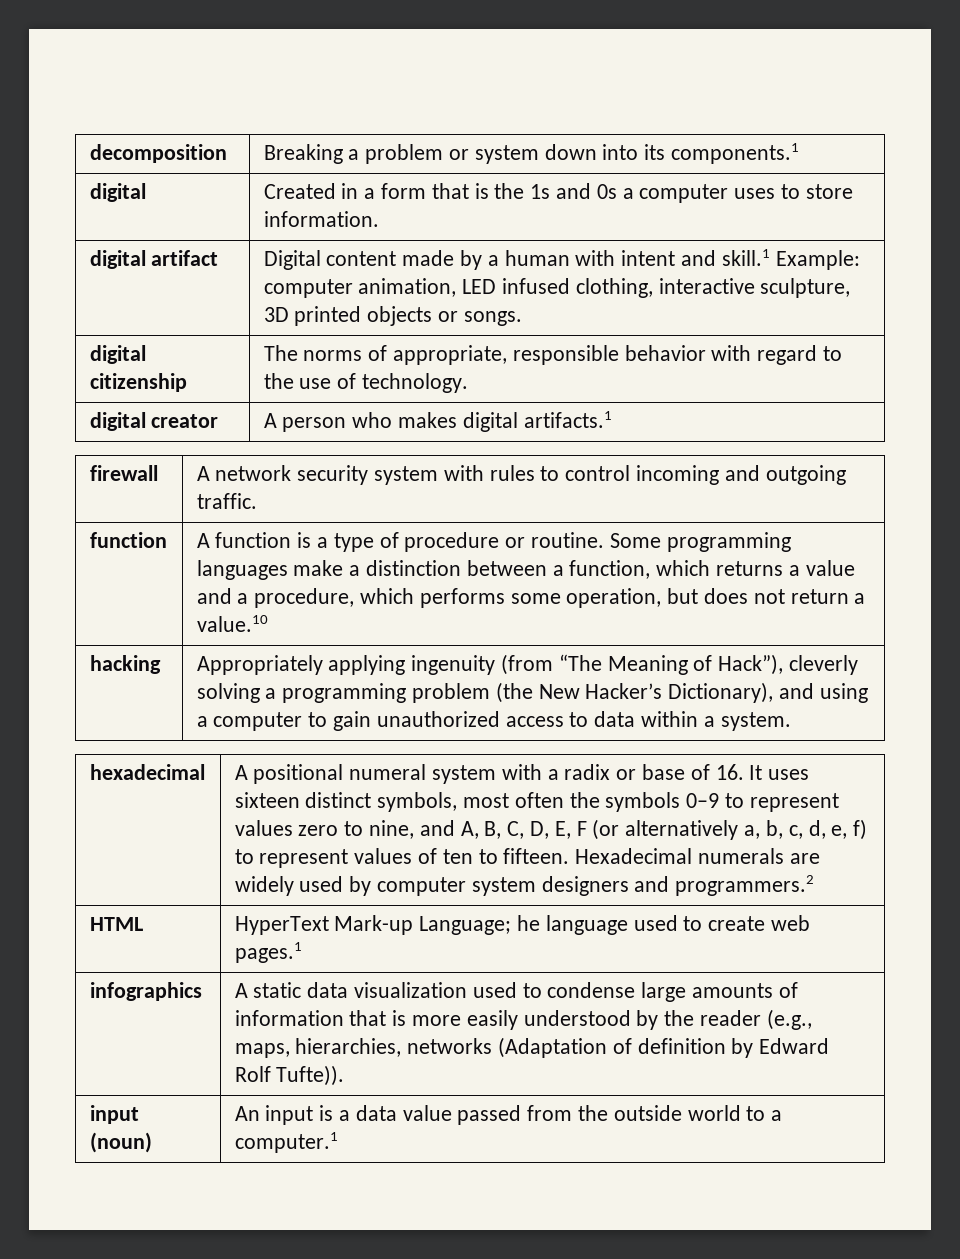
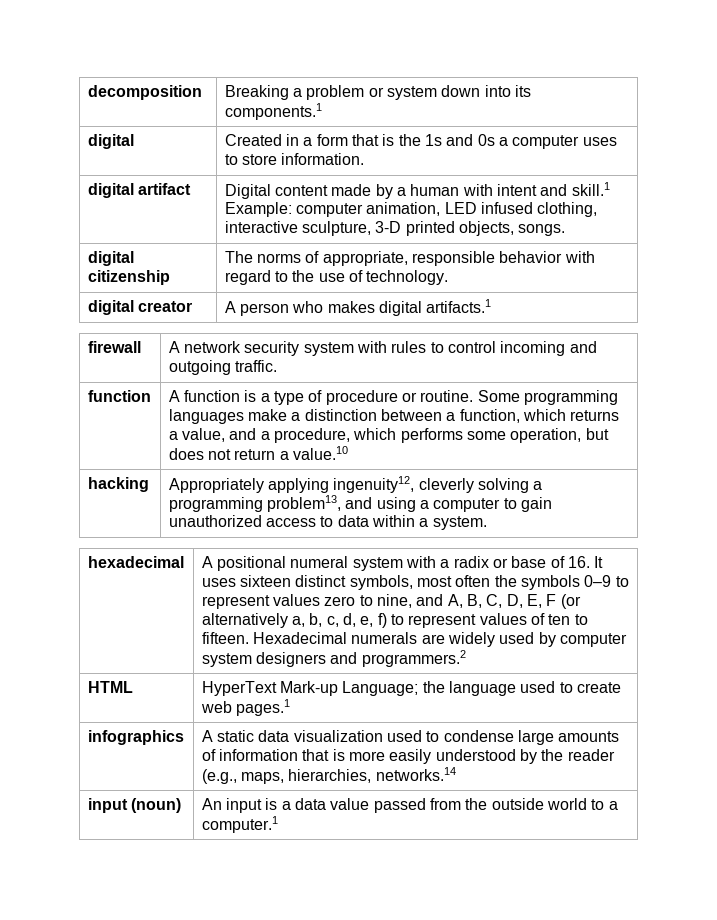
[263,306,459,326] 3D printed objects or -> [375,221,515,236] 3-D printed objects,
[805,560,855,576] value -> [182,428,226,442] value,
[411,654,859,675] [196,682,774,703] ingenuity (from “The Meaning of Hack”), cleverly solving a programming problem (the New Hacker’s Dictionary), -> [333,476,543,493] [168,495,342,512] ingenuity12, cleverly solving a programming problem13,
[517,915,541,931] he -> [422,681,445,693] the
[407,1037,830,1058] [234,1065,345,1086] networks (Adaptation of definition by Edward Rolf Tufte)). -> [375,767,456,781] networks.14

